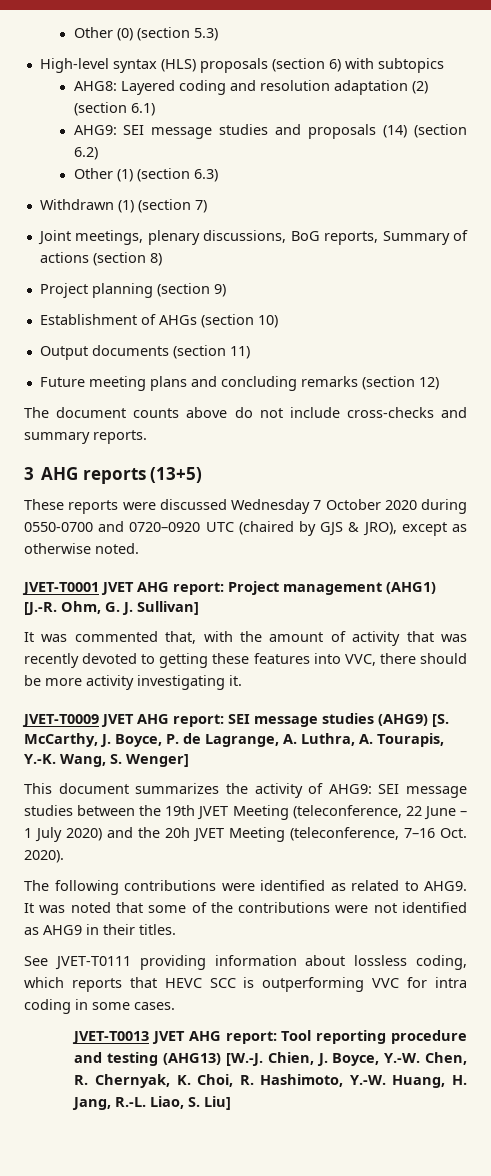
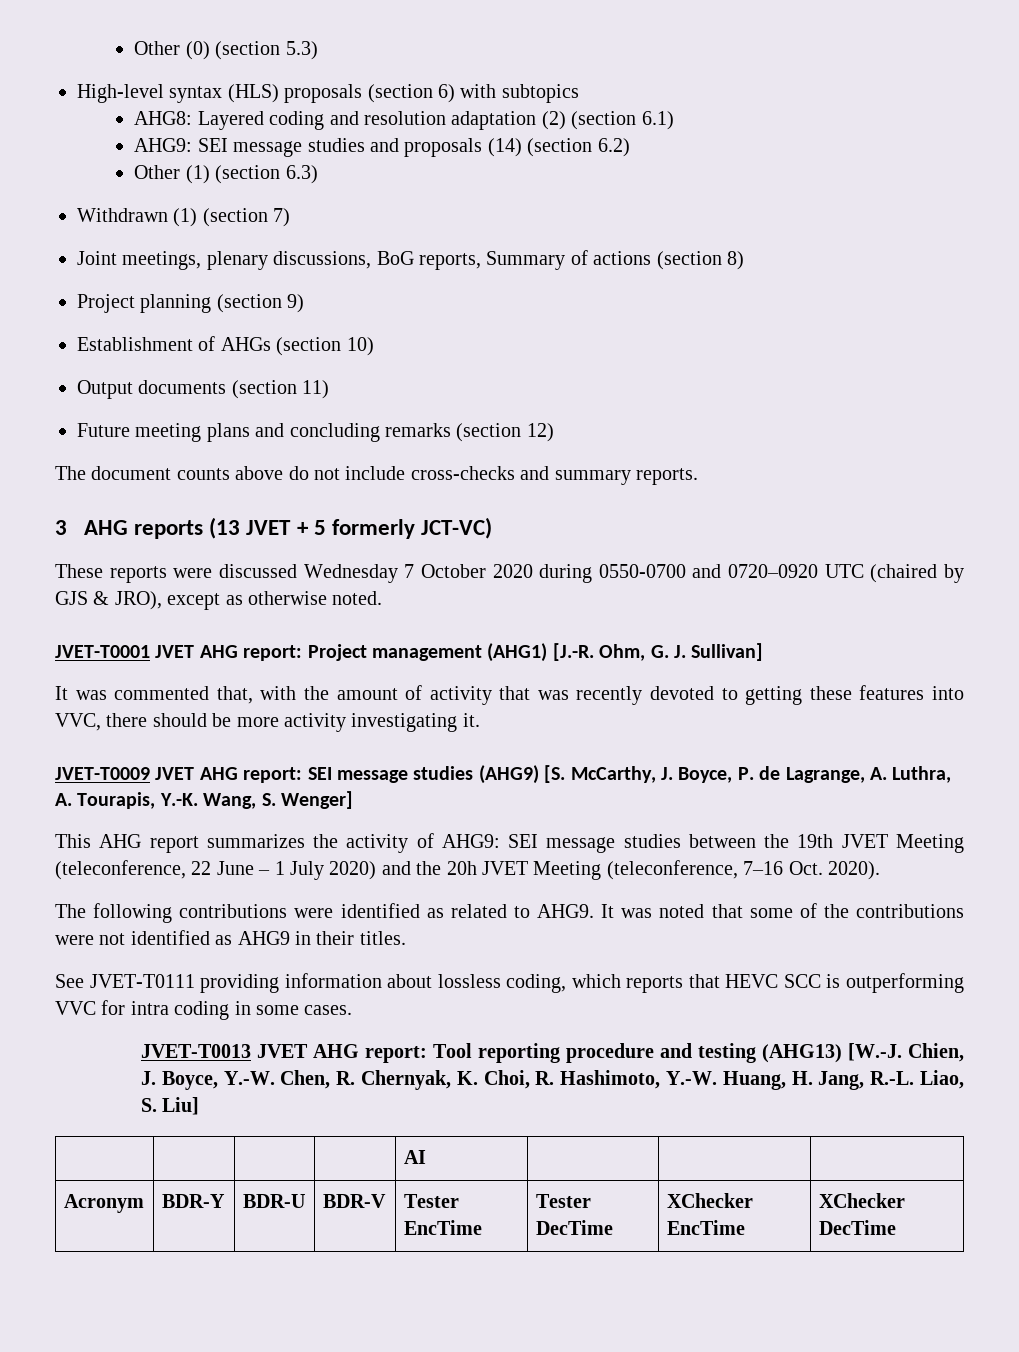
[150,467,203,483] (13+5) -> [209,517,493,539] (13 JVET + 5 formerly JCT-VC)
[58,783,129,794] document -> [99,834,199,853] AHG report
(232, 1103) none -> [403,1150,426,1164] [63,1194,144,1213] [161,1194,225,1208] [242,1194,305,1208] [322,1194,386,1208] [403,1194,459,1208] [403,1220,482,1235] [535,1194,591,1208] [535,1220,613,1235] [666,1193,753,1208] [666,1220,745,1235] [818,1193,905,1208] [818,1220,896,1235] // | | | | AI | | | // Acronym | BDR-Y | BDR-U | BDR-V | Tester EncTime | Tester DecTime | XChecker EncTime | XChecker DecTime

